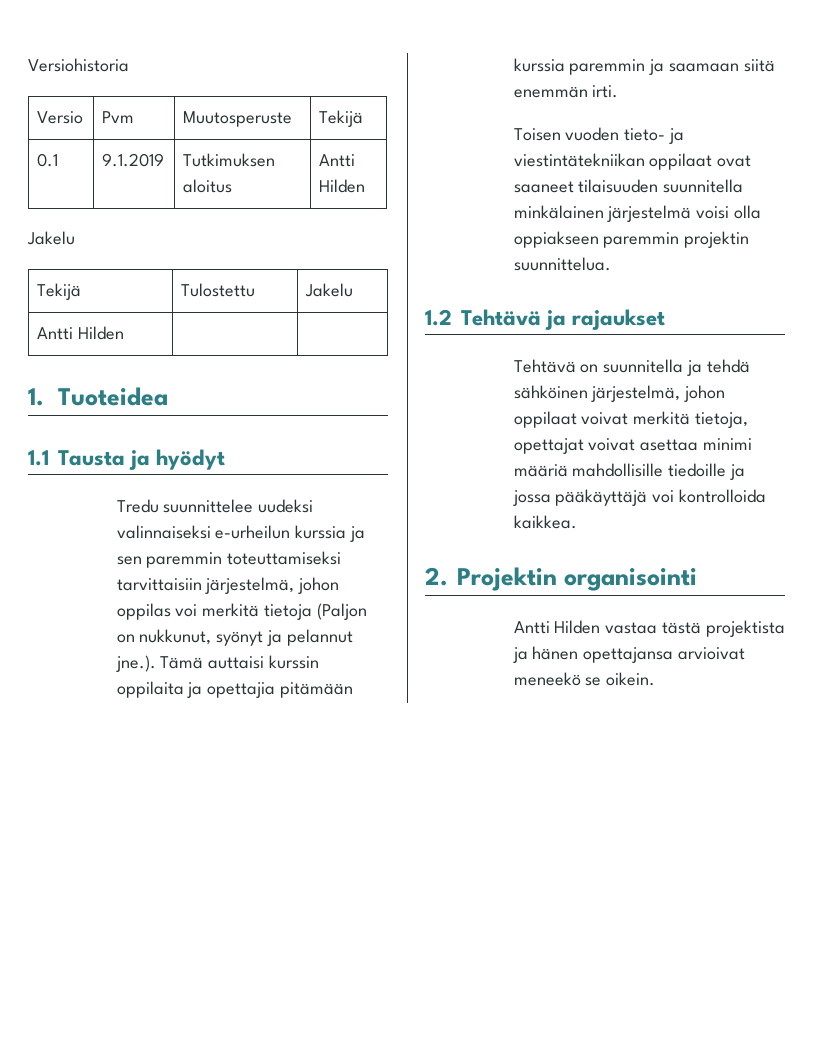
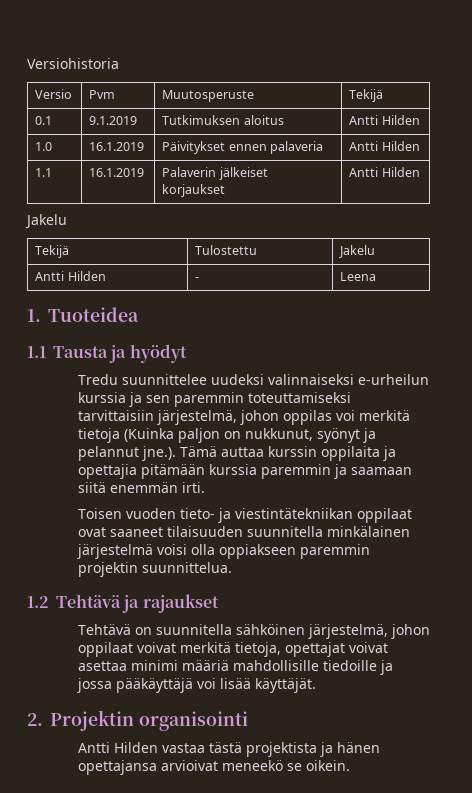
(366, 186) none -> [35,142,53,151] [89,142,145,151] [162,141,324,154] [349,141,420,151] [35,168,53,177] [89,168,145,177] [162,167,268,180] [162,184,226,197] [349,167,420,177] // 1.0 | 16.1.2019 | Päivitykset ennen palaveria | Antti Hilden // 1.1 | 16.1.2019 | Palaverin jälkeiset korjaukset | Antti Hilden
(125, 333) | -> [195,277,200,281] [340,272,377,281] - | Leena
[316,603,367,620] (Paljon -> [123,428,220,443] (Kuinka paljon
[208,656,265,669] auttaisi -> [220,447,264,457] auttaa
[687,359,750,376] ja tehdä -> (232, 629) none
[679,489,767,503] [513,515,577,529] kontrolloida kaikkea. -> [219,678,316,693] lisää käyttäjät.

